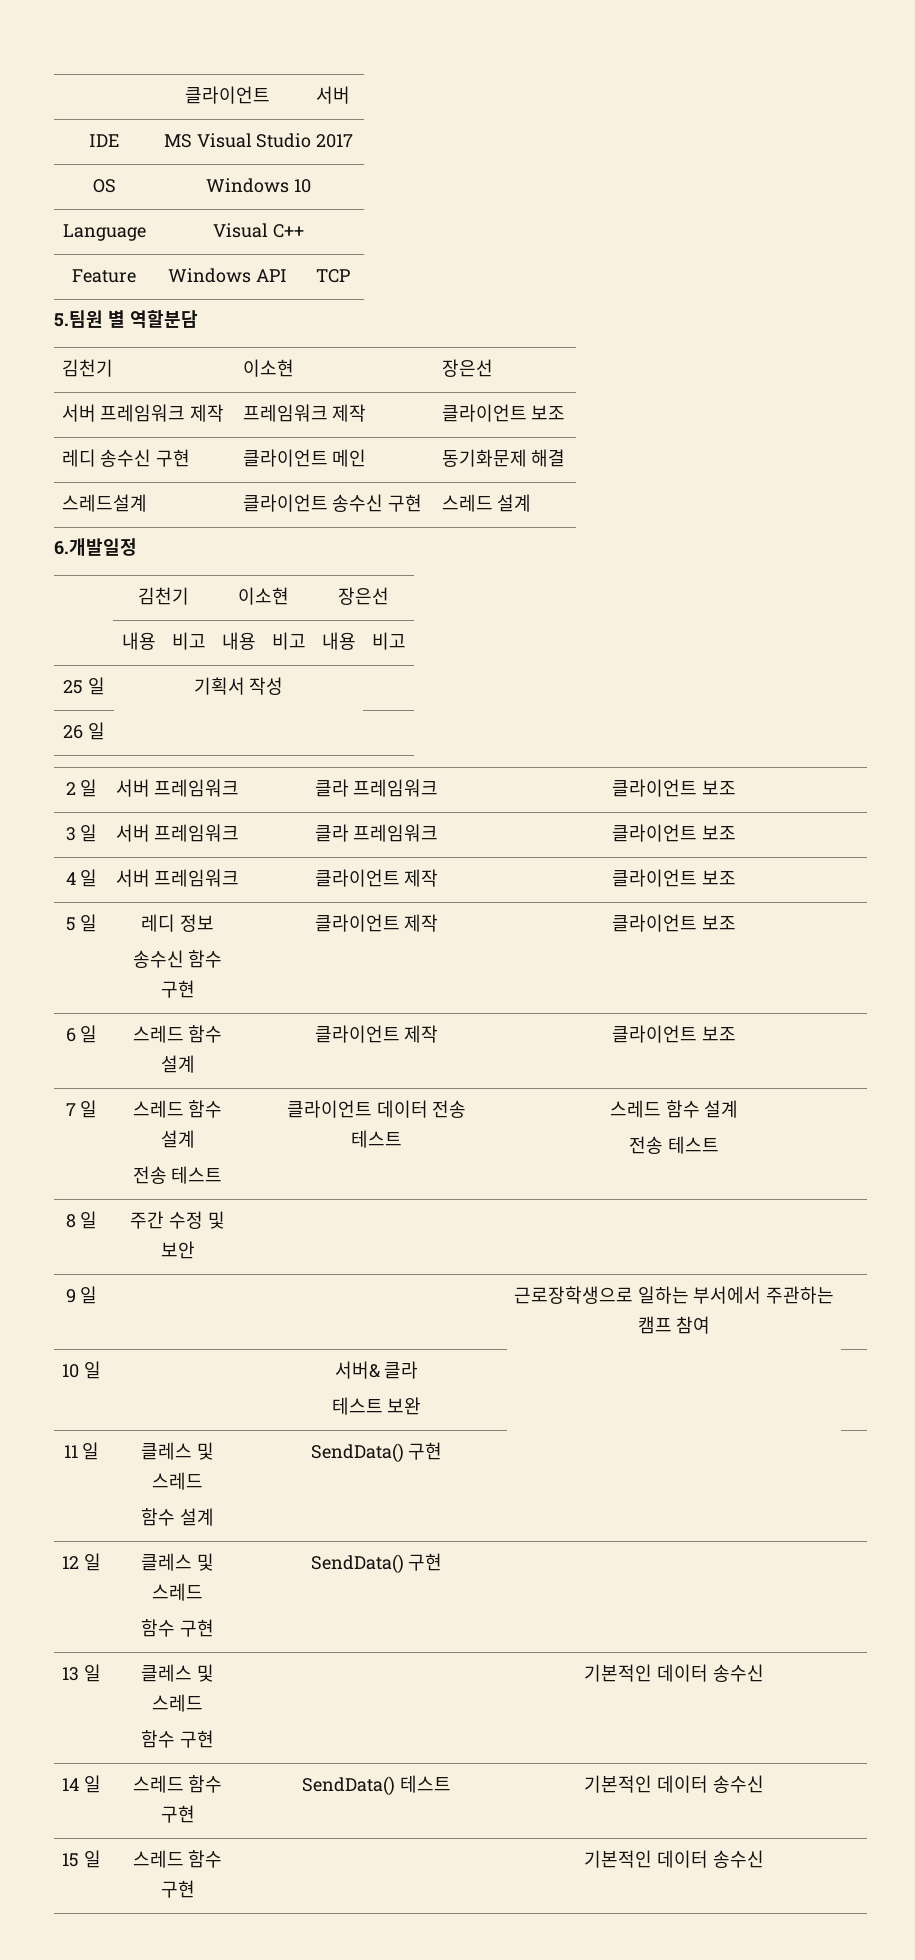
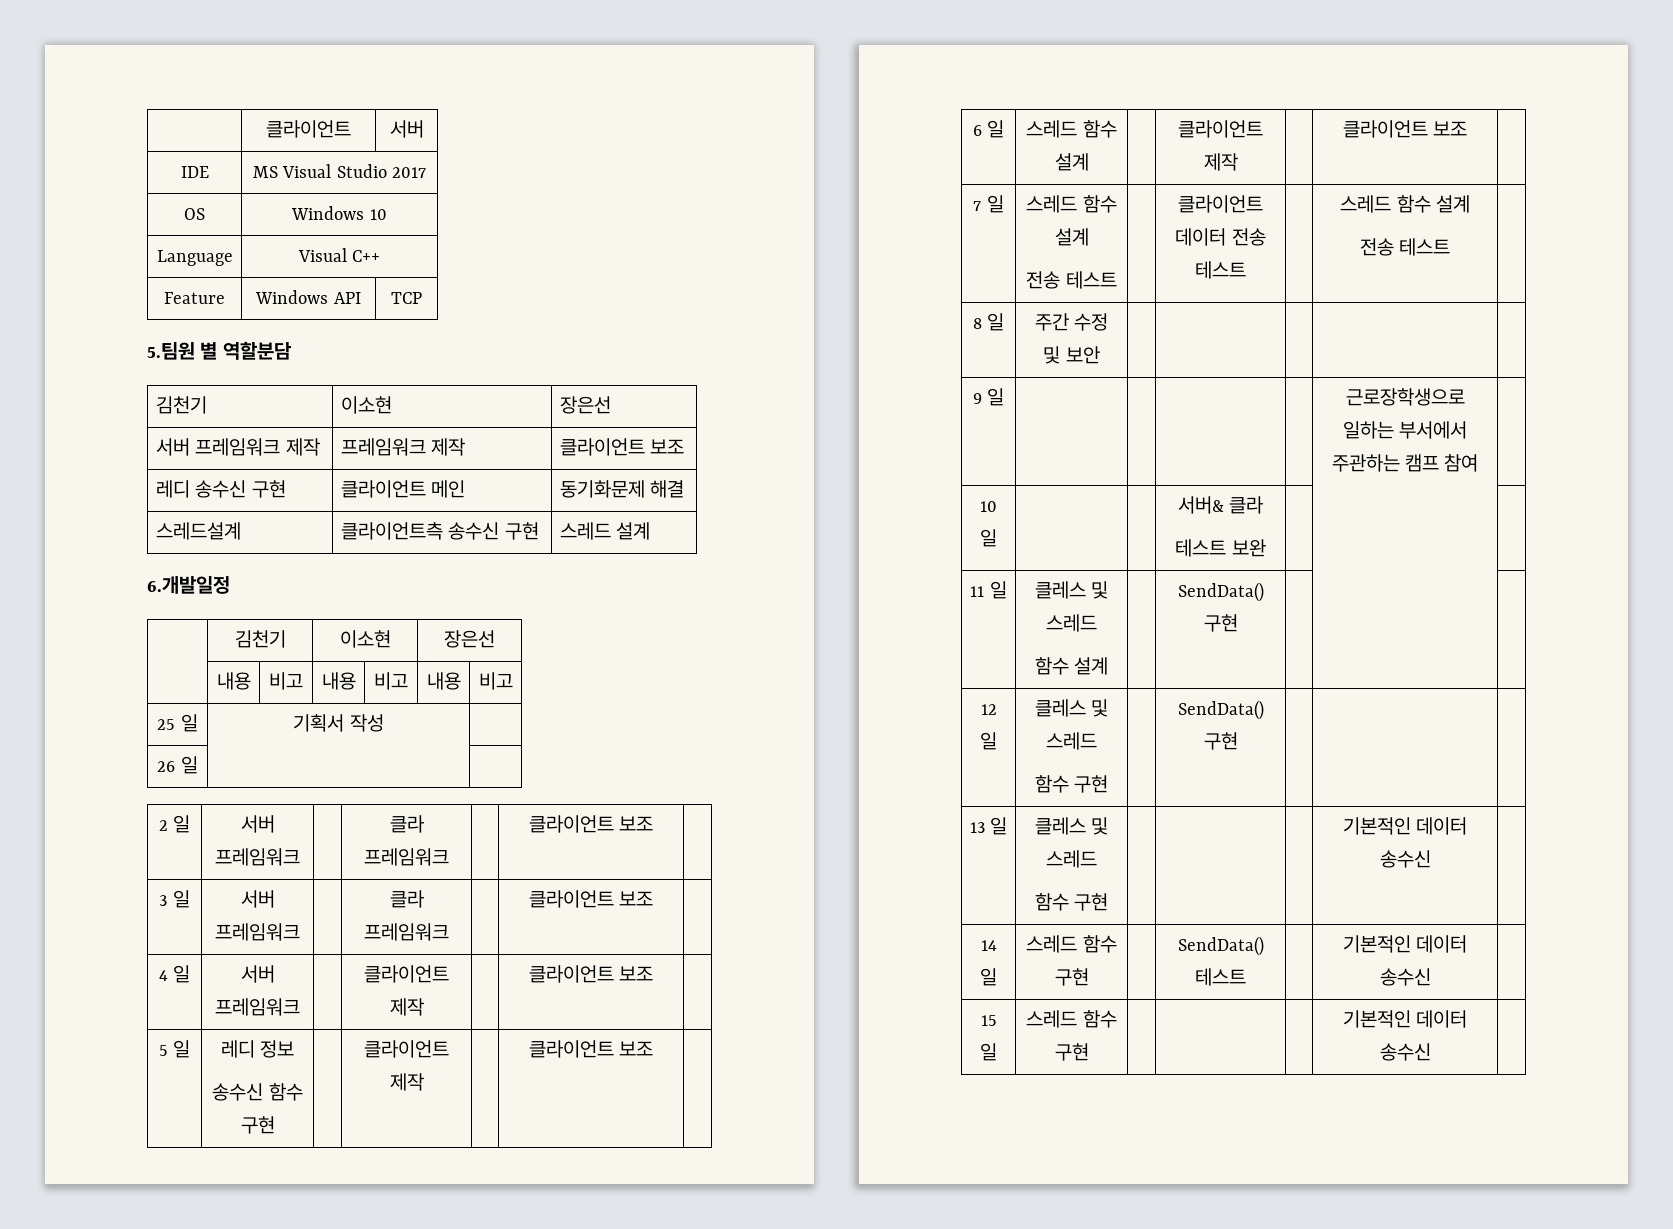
[242,494,328,512] 클라이언트 -> [340,522,443,540] 클라이언트측

